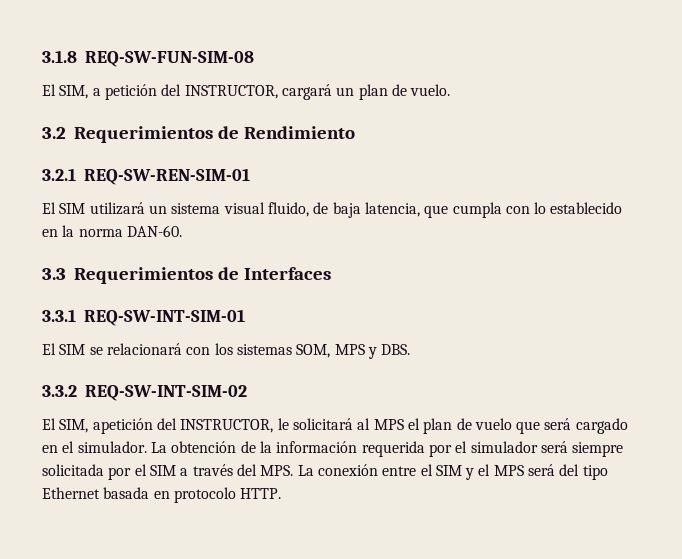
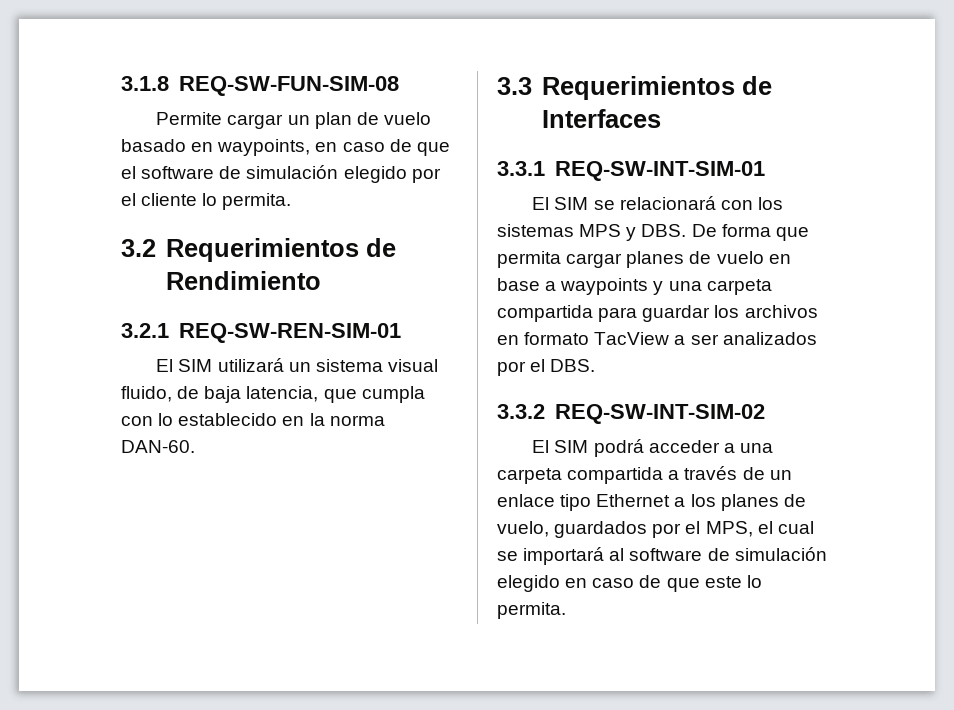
[42,84,451,100] El SIM, a petición del INSTRUCTOR, cargará un plan de vuelo. -> [156,112,431,129] [121,139,450,156] [121,165,441,183] [121,193,292,210] Permite cargar un plan de vuelo basado en waypoints, en caso de que el software de simulación elegido por el cliente lo permita.
[296,344,331,358] SOM, -> (574, 230) none
[42,385,247,401] [42,418,628,434] [42,441,624,457] [42,464,608,480] [42,487,282,503] // 3.3.2 REQ-SW-INT-SIM-02 // El SIM, apetición del INSTRUCTOR, le solicitará al MPS el plan de vuelo que será cargado en el simulador. La obtención de la información requerida por el simulador será siempre solicitada por el SIM a través del MPS. La conexión entre el SIM y el MPS será del tipo Ethernet basada en protocolo HTTP. -> [691,224,809,241] [497,251,791,268] [497,278,772,295] [497,305,818,322] [497,332,817,345] [497,359,596,376] [497,404,765,424] [532,439,773,457] [497,466,792,484] [497,494,806,511] [497,521,814,538] [497,547,827,565] [497,575,762,592] [497,602,566,619] De forma que permita cargar planes de vuelo en base a waypoints y una carpeta compartida para guardar los archivos en formato TacView a ser analizados por el DBS. // 3.3.2 REQ-SW-INT-SIM-02 // El SIM podrá acceder a una carpeta compartida a través de un enlace tipo Ethernet a los planes de vuelo, guardados por el MPS, el cual se importará al software de simulación elegido en caso de que este lo permita.

